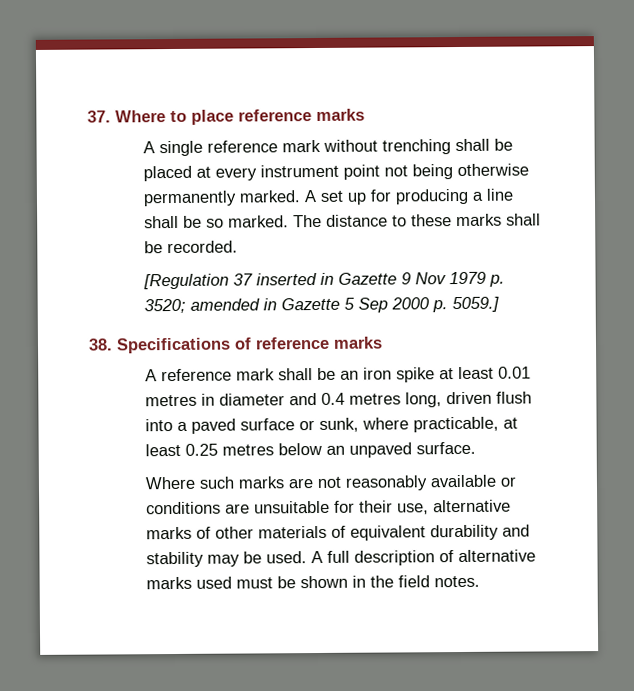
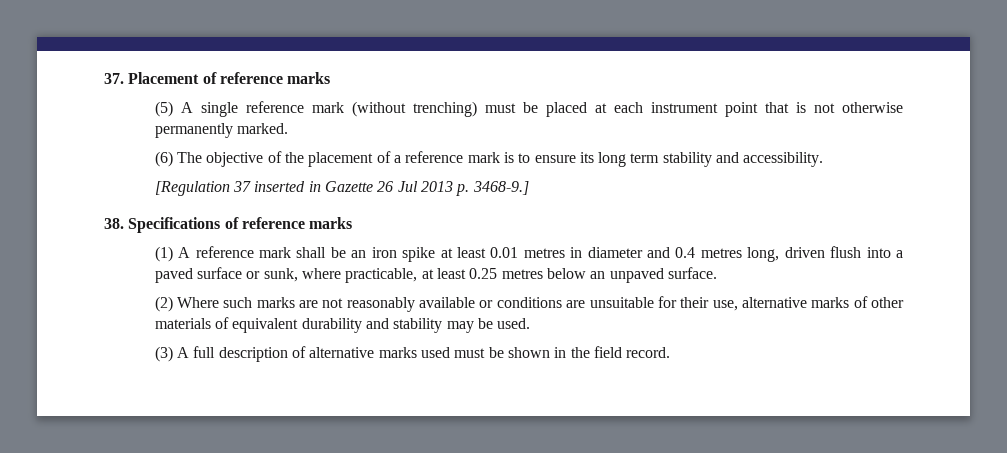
[115,108,365,125] Where to place reference marks // -> [128,72,331,84] [154,101,173,117] Placement of reference marks // (5)
[322,138,490,155] without trenching shall -> [351,101,516,117] (without trenching) must
[214,167,257,181] every -> [613,102,643,113] each
[383,164,453,180] not being -> [764,102,835,113] that is not
[303,188,513,205] [143,213,541,229] [143,240,238,254] A set up for producing a line shall be so marked. The distance to these marks shall be recorded. -> [154,151,824,167] // (6) The objective of the placement of a reference mark is to ensure its long term stability and accessibility.
[400,271,505,287] [143,296,499,314] 9 Nov 1979 p. 3520; amended in Gazette 5 Sep 2000 p. 5059.] -> [377,181,529,196] 26 Jul 2013 p. 3468-9.]
(383, 342) none -> [154,246,173,262] (1)
(476, 448) none -> [154,296,173,312] (2)
(307, 557) none -> [154,346,173,362] // (3)
[433,575,480,588] notes. -> [626,347,671,358] record.

